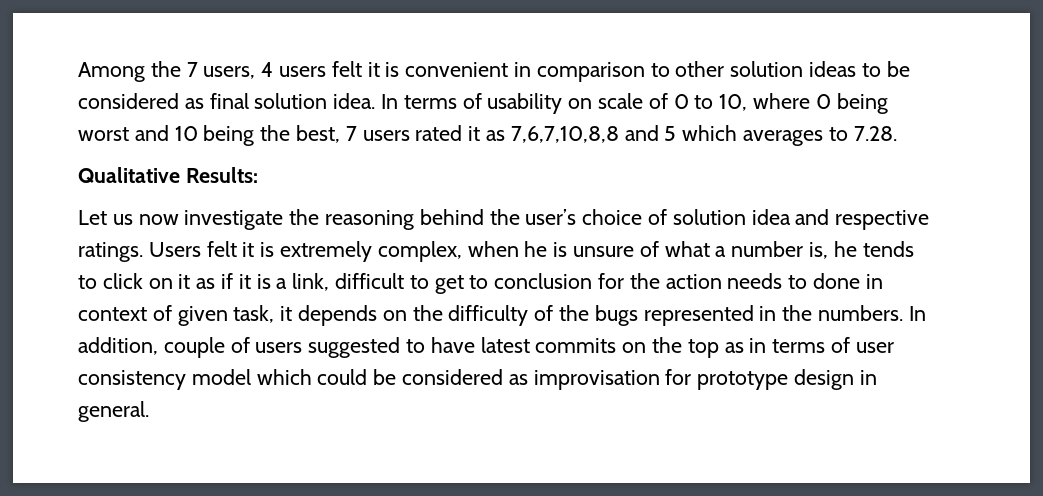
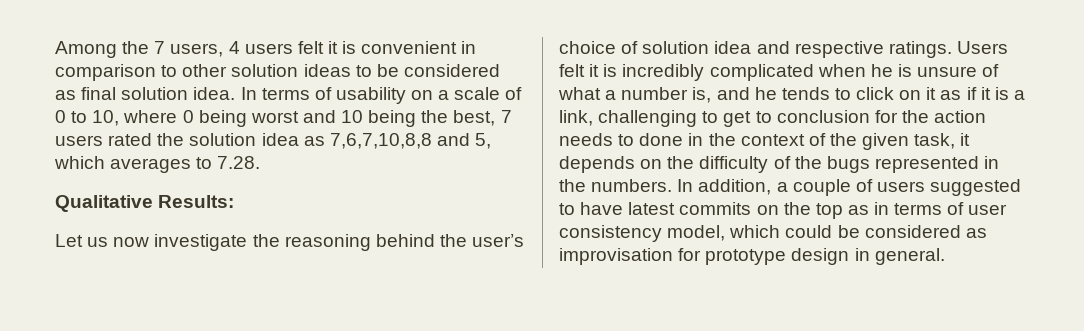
(593, 103) none -> [438,90,450,100] a
[468,126,481,141] it -> [157,133,299,146] the solution idea
[664,126,677,141] 5 -> [475,133,492,149] 5,
[280,241,462,262] extremely complex, -> [622,64,814,81] incredibly complicated
(829, 250) none -> [716,87,750,100] and
[335,273,405,289] difficult -> [598,110,698,127] challenging
(883, 281) none -> [708,133,736,146] the
(172, 313) none -> [829,133,857,146] the
(158, 346) none -> [776,182,788,192] a
[191,369,251,385] model -> [667,225,726,241] model,

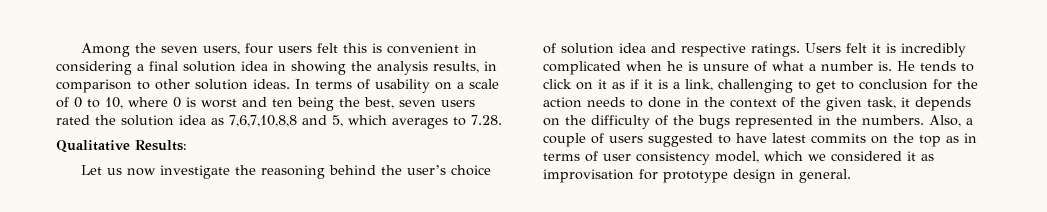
[154,41,240,57] 7 users, 4 -> [160,43,273,55] seven users, four
[327,41,338,54] it -> [342,43,367,53] this
[55,64,500,81] [55,87,236,100] comparison to other solution ideas to be considered as final solution idea. -> [56,61,497,75] [56,79,290,93] considering a final solution idea in showing the analysis results, in comparison to other solution ideas.
[198,110,247,127] being -> [186,97,196,107] is
[341,110,364,123] 10 -> [272,99,293,107] ten
[500,110,512,123] 7 -> [399,100,436,107] seven
[692,87,777,103] is, and he -> [878,61,915,71] is. He
[677,179,772,195] In addition, -> [929,115,961,127] Also,
[785,225,961,238] could be considered -> [808,151,916,162] we considered it

